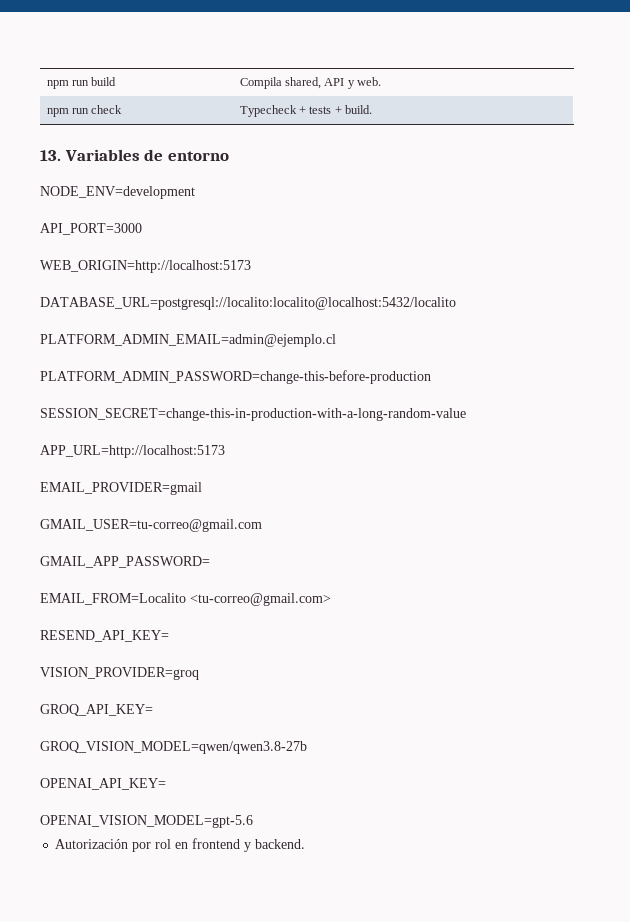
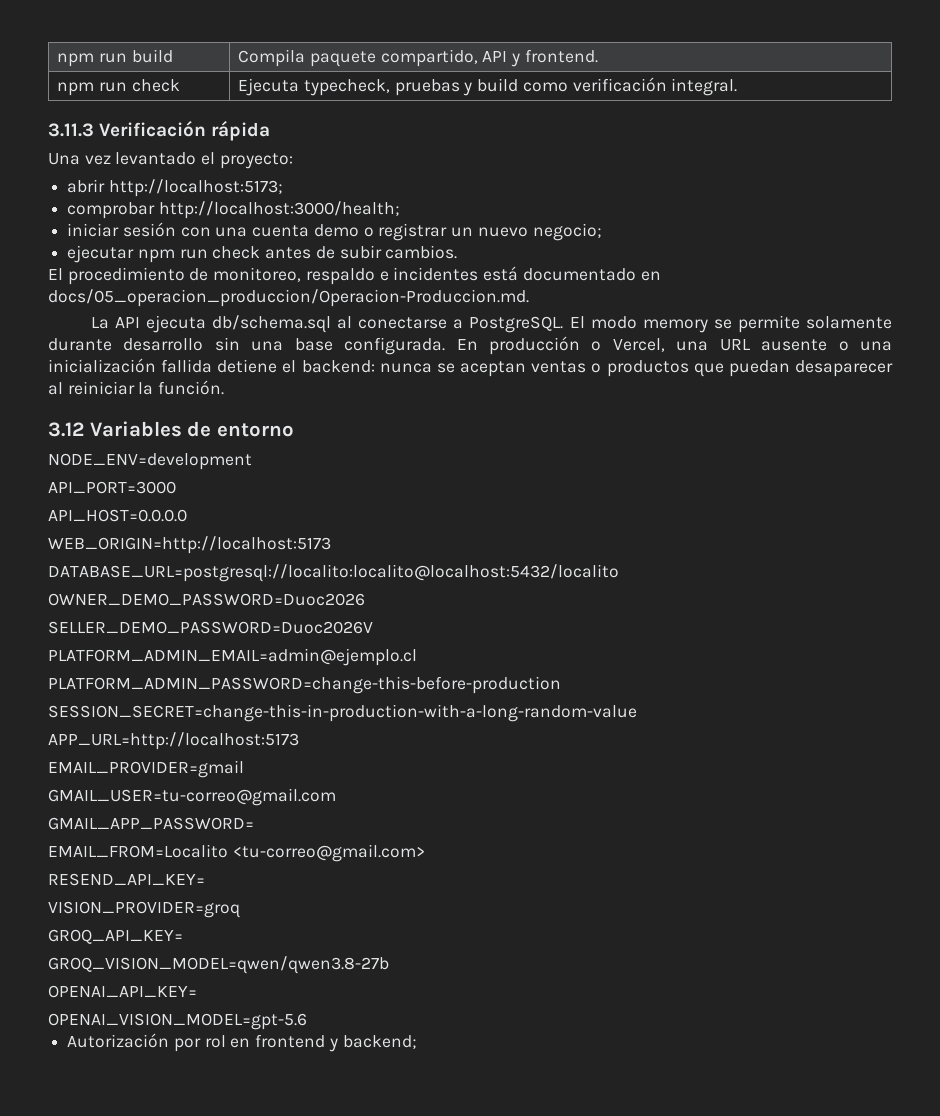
[285,77,322,89] shared, -> [309,49,478,67] paquete compartido,
[357,77,382,86] web. -> [524,49,598,63] frontend.
[239,105,373,117] [40,150,61,161] Typecheck + tests + build. // 13. -> [238,77,738,96] [48,121,271,141] [48,152,293,169] [67,179,283,197] [67,201,400,219] [67,222,602,241] [67,245,458,263] [48,266,661,285] [48,289,529,307] [90,315,893,333] [48,336,893,355] [48,358,894,377] [48,380,225,395] [48,422,84,437] Ejecuta typecheck, pruebas y build como verificación integral. // 3.11.3 Verificación rápida // Una vez levantado el proyecto: // abrir http://localhost:5173; // comprobar http://localhost:3000/health; // iniciar sesión con una cuenta demo o registrar un nuevo negocio; // ejecutar npm run check antes de subir cambios. // El procedimiento de monitoreo, respaldo e incidentes está documentado en docs/05_operacion_produccion/Operacion-Produccion.md. // La API ejecuta db/schema.sql al conectarse a PostgreSQL. El modo memory se permite solamente durante desarrollo sin una base configurada. En producción o Vercel, una URL ausente o una inicialización fallida detiene el backend: nunca se aceptan ventas o productos que puedan desaparecer al reiniciar la función. // 3.12
(142, 229) none -> [48,509,187,522] // API_HOST=0.0.0.0
(456, 303) none -> [48,593,365,606] [48,621,373,634] // OWNER_DEMO_PASSWORD=Duoc2026 // SELLER_DEMO_PASSWORD=Duoc2026V
[255,839,306,849] backend. -> [342,1035,417,1049] backend;

